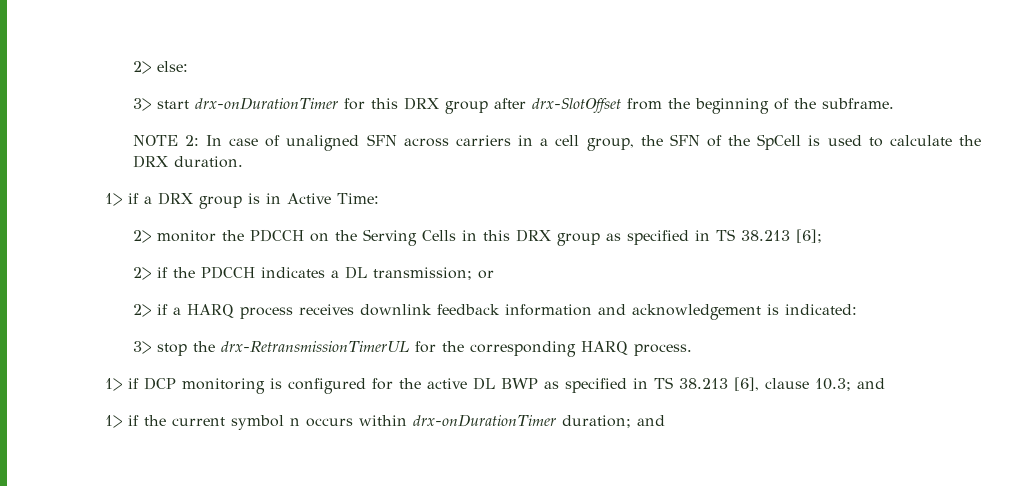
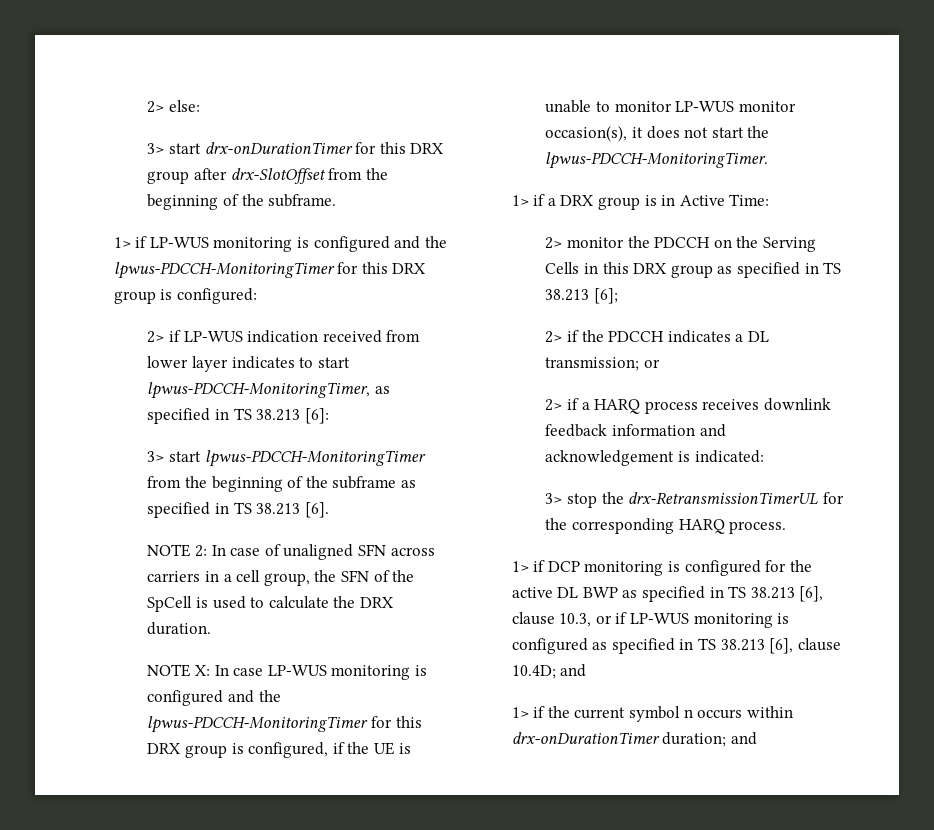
(894, 103) none -> [113,236,447,252] [113,262,426,279] [113,288,257,304] [147,330,421,343] [147,356,350,372] [147,382,390,399] [147,408,329,424] [147,450,426,467] [147,476,416,492] [147,502,329,518] // 1> if LP-WUS monitoring is configured and the lpwus-PDCCH-MonitoringTimer for this DRX group is configured: // 2> if LP-WUS indication received from lower layer indicates to start lpwus-PDCCH-MonitoringTimer, as specified in TS 38.213 [6]: // 3> start lpwus-PDCCH-MonitoringTimer from the beginning of the subframe as specified in TS 38.213 [6].
(243, 162) none -> [147,664,427,680] [147,690,281,706] [147,716,422,733] [147,742,411,758] [545,100,796,113] [545,125,770,142] [545,152,769,169] // NOTE X: In case LP-WUS monitoring is configured and the lpwus-PDCCH-MonitoringTimer for this DRX group is configured, if the UE is unable to monitor LP-WUS monitor occasion(s), it does not start the lpwus-PDCCH-MonitoringTimer.
[815,378,852,391] 10.3; -> [559,612,790,628] [511,638,841,654] [511,665,556,679] 10.3, or if LP-WUS monitoring is configured as specified in TS 38.213 [6], clause 10.4D;

